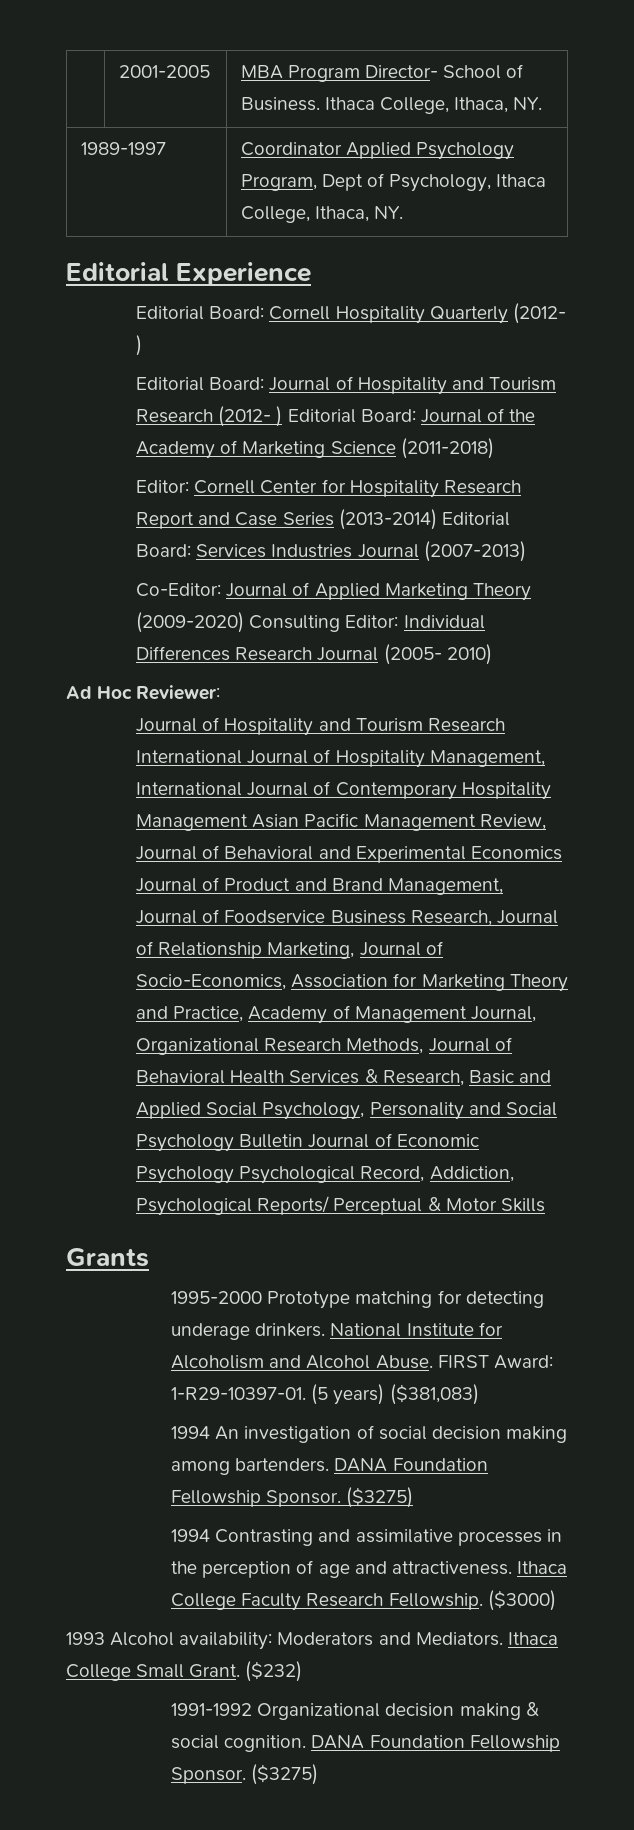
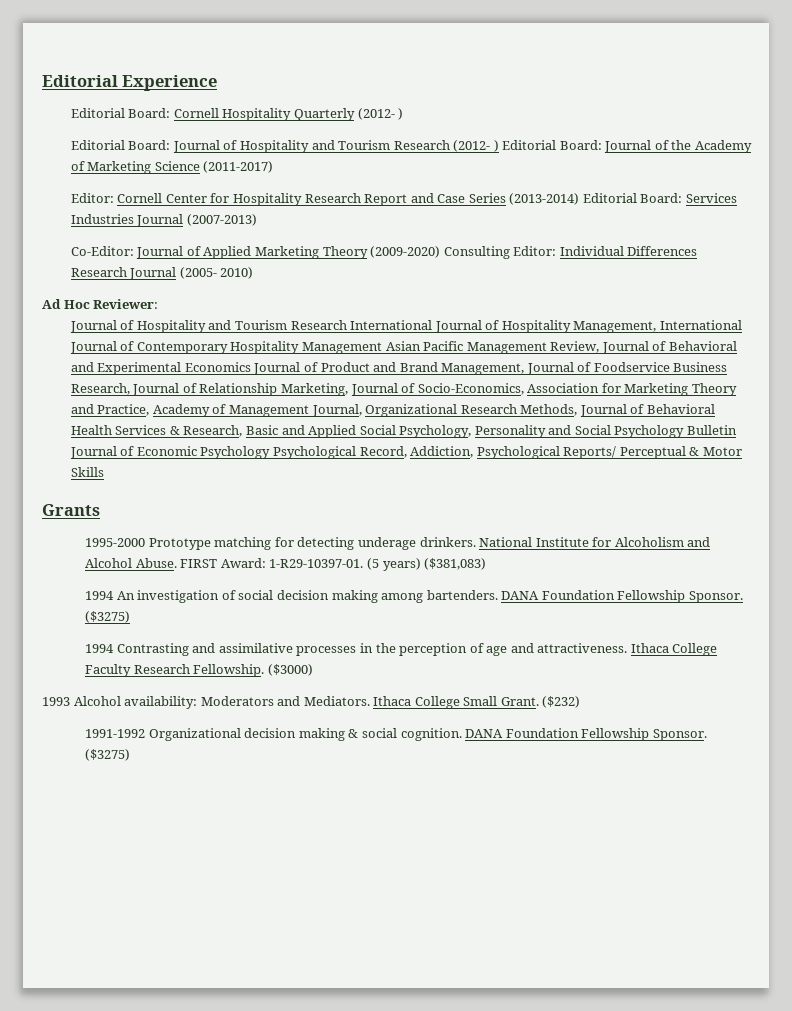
[118,65,210,78] [240,64,524,82] [240,97,543,114] [80,142,166,155] [240,142,514,160] [240,173,547,192] [240,206,403,223] | 2001-2005 | MBA Program Director- School of Business. Ithaca College, Ithaca, NY. // 1989-1997 | Coordinator Applied Psychology Program, Dept of Psychology, Ithaca College, Ithaca, NY. // -> (42, 81) none
[400,438,494,459] (2011-2018) -> [203,161,274,173] (2011-2017)

